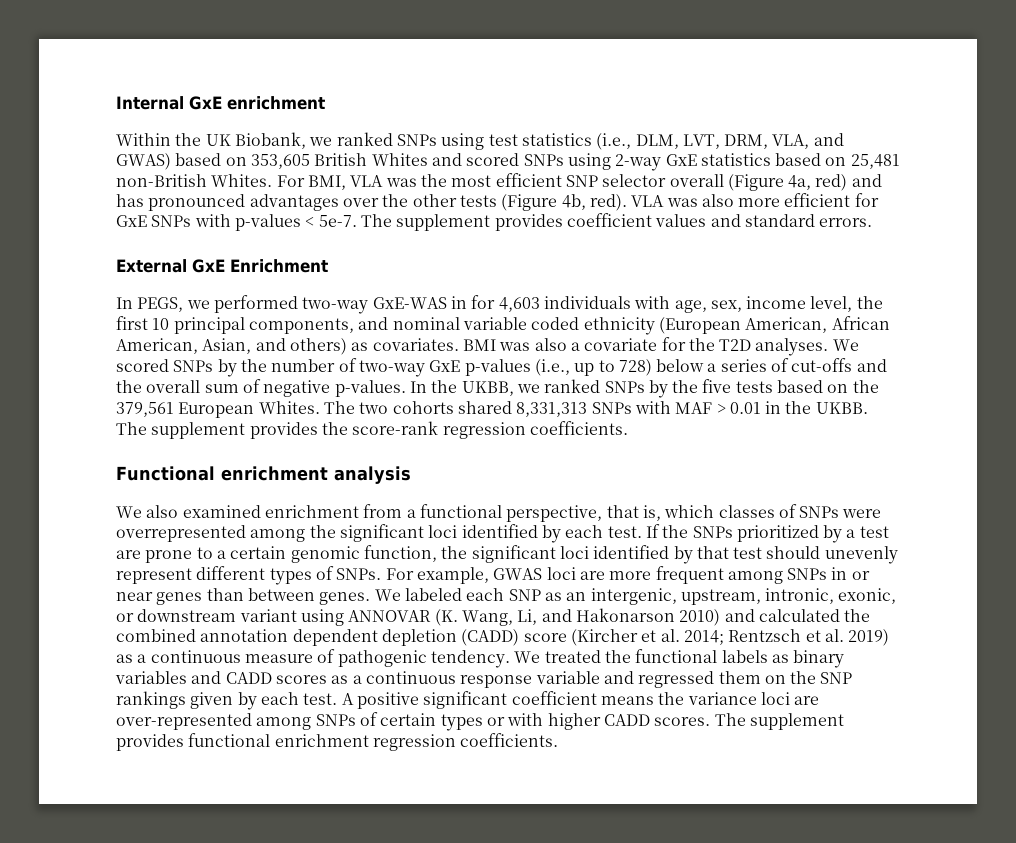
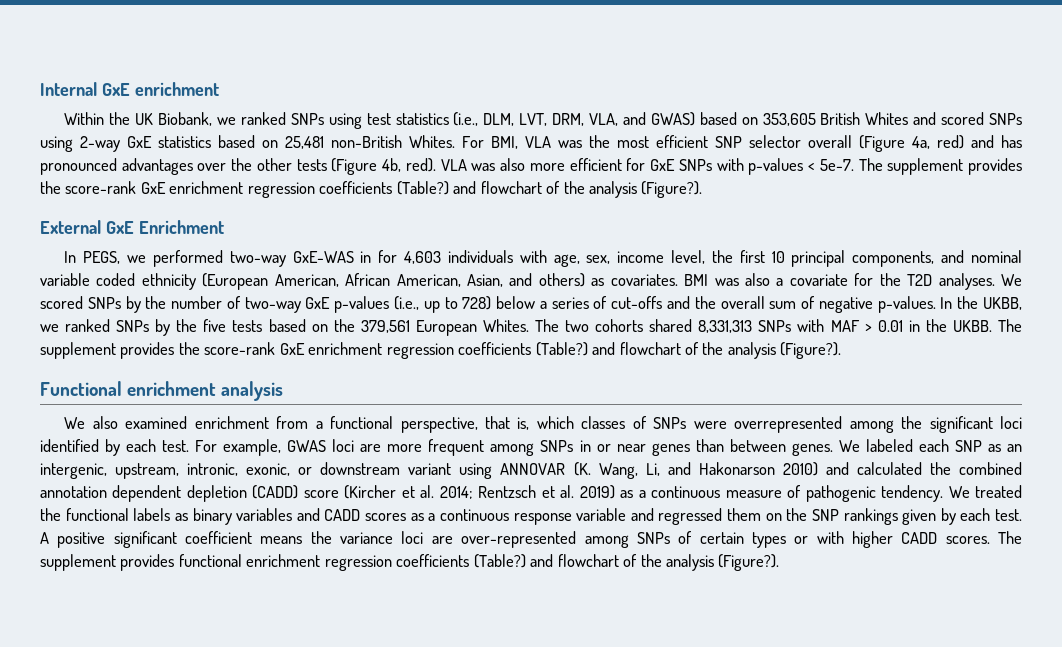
[566,213,873,227] coefficient values and standard errors. -> [40,181,703,198] the score-rank GxE enrichment regression coefficients (Table?) and flowchart of the analysis (Figure?).
[442,421,628,439] regression coefficients. -> [279,342,842,359] GxE enrichment regression coefficients (Table?) and flowchart of the analysis (Figure?).
[645,524,889,543] [116,545,898,564] [116,566,382,585] If the SNPs prioritized by a test are prone to a certain genomic function, the significant loci identified by that test should unevenly represent different types of SNPs. -> (190, 446) none
[460,733,559,747] coefficients. -> [396,554,780,571] coefficients (Table?) and flowchart of the analysis (Figure?).

